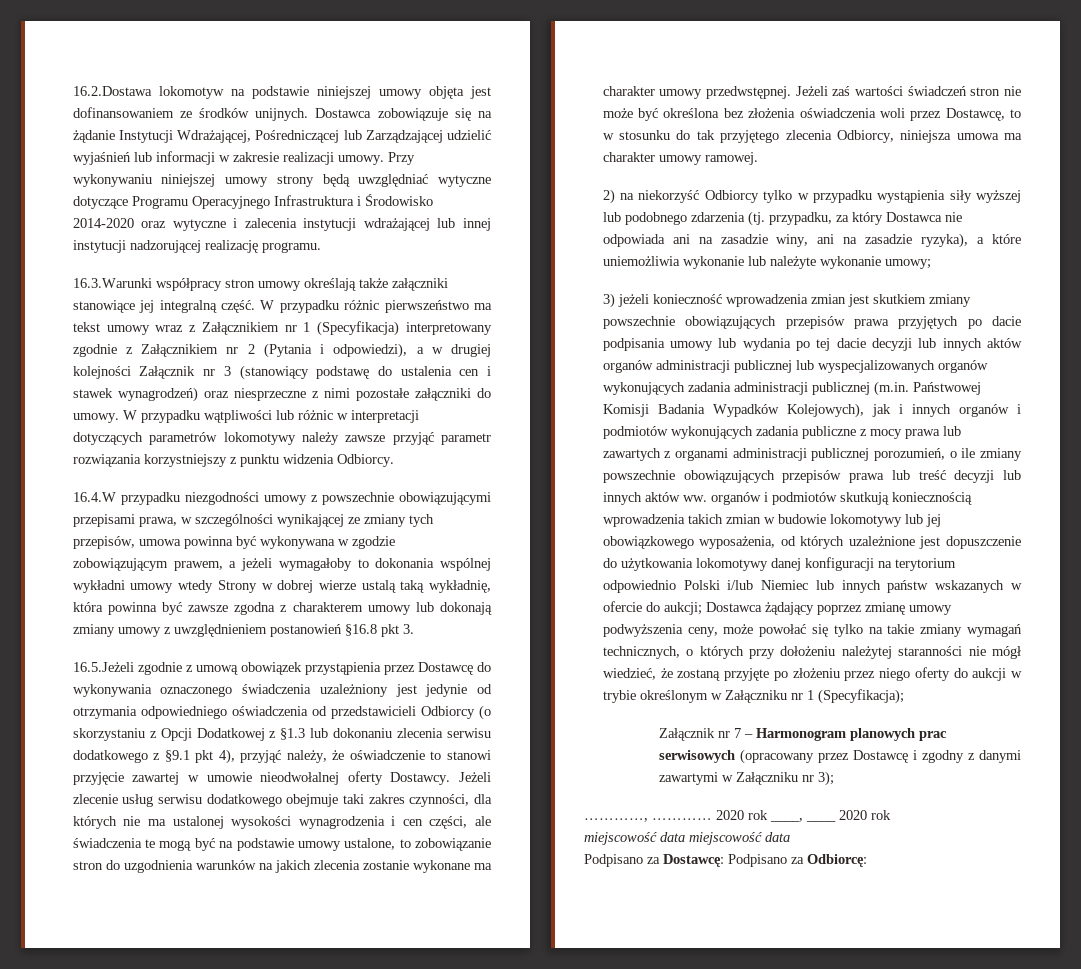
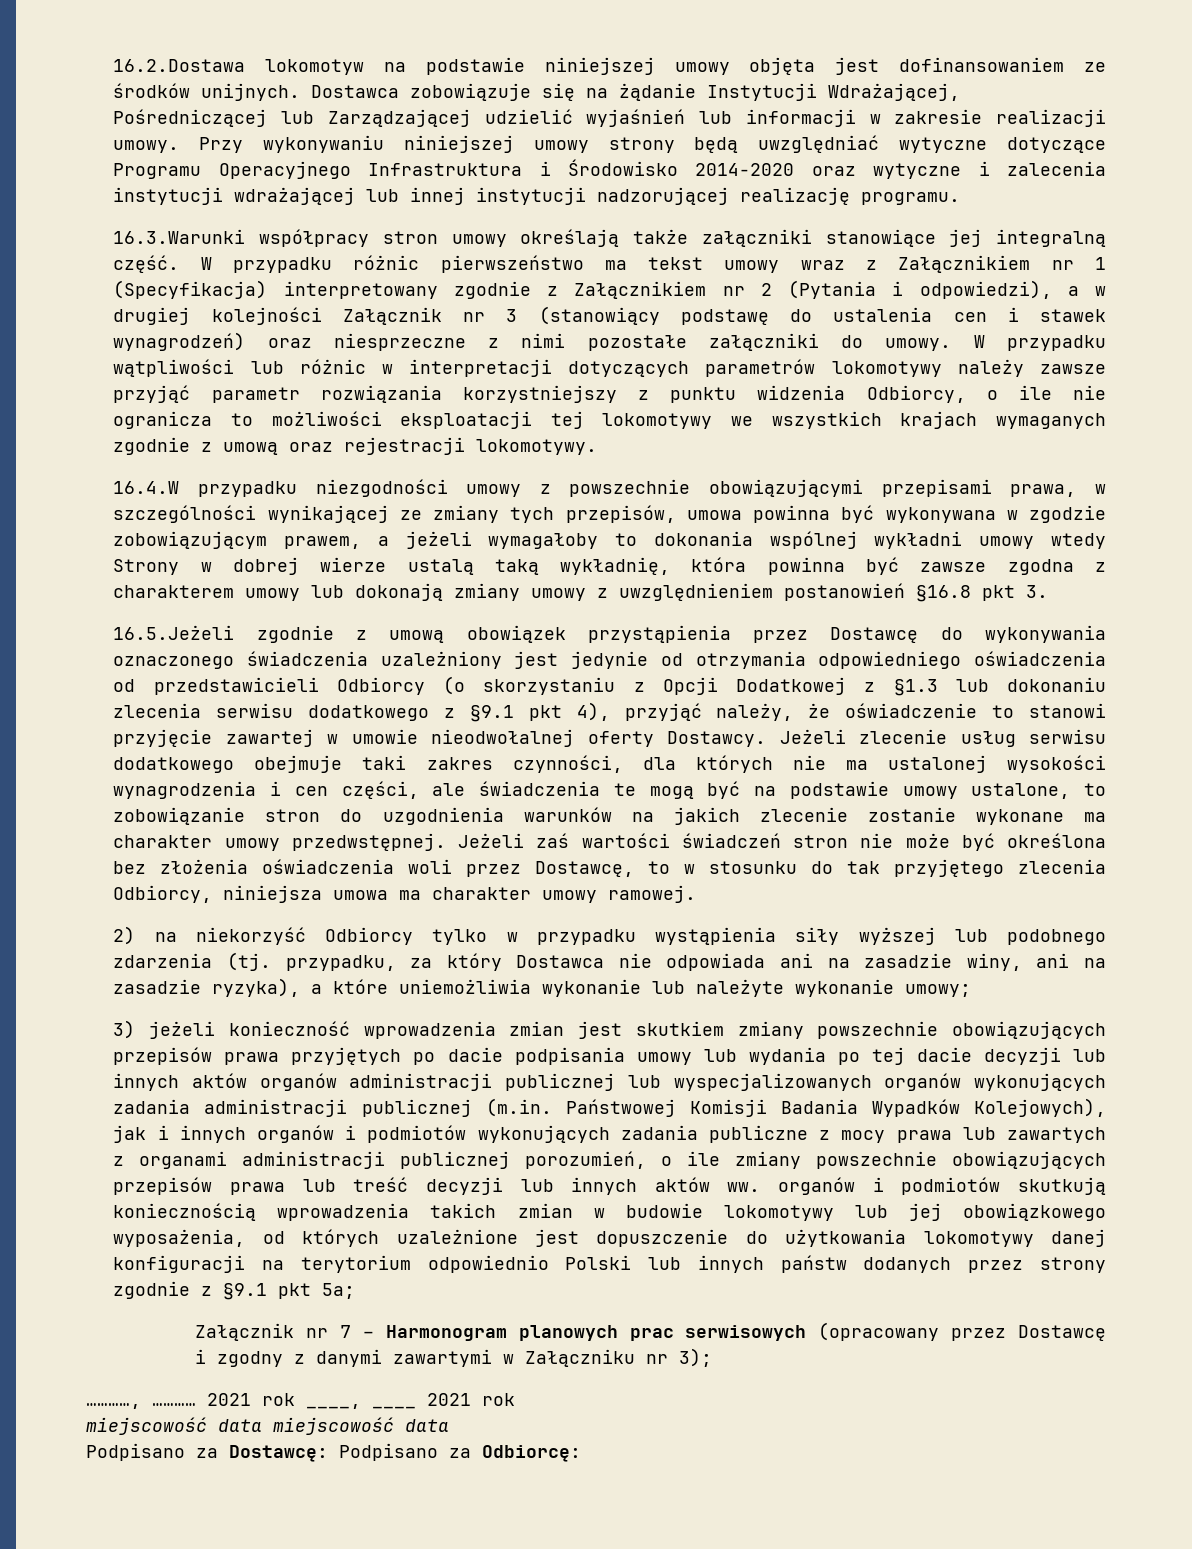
[336,454,394,467] Odbiorcy. -> [866,385,1107,403] [113,411,1107,429] [113,437,598,455] Odbiorcy, o ile nie ogranicza to możliwości eksploatacji tej lokomotywy we wszystkich krajach wymaganych zgodnie z umową oraz rejestracji lokomotywy.
[313,860,360,870] zlecenia -> [759,807,848,822] zlecenie
[727,580,809,590] i/lub Niemiec -> (632, 1262) none
[935,580,1022,593] [602,601,952,615] [602,624,1023,637] [602,646,1021,659] [602,667,1023,681] [602,689,904,704] wskazanych w ofercie do aukcji; Dostawca żądający poprzez zmianę umowy podwyższenia ceny, może powołać się tylko na takie zmiany wymagań technicznych, o których przy dołożeniu należytej staranności nie mógł wiedzieć, że zostaną przyjęte po złożeniu przez niego oferty do aukcji w trybie określonym w Załączniku nr 1 (Specyfikacja); -> [863,1257,1106,1273] [113,1281,356,1300] dodanych przez strony zgodnie z §9.1 pkt 5a;
[716,810,744,820] 2020 -> [207,1393,251,1406] 2021
[839,810,867,820] 2020 -> [427,1393,471,1406] 2021

